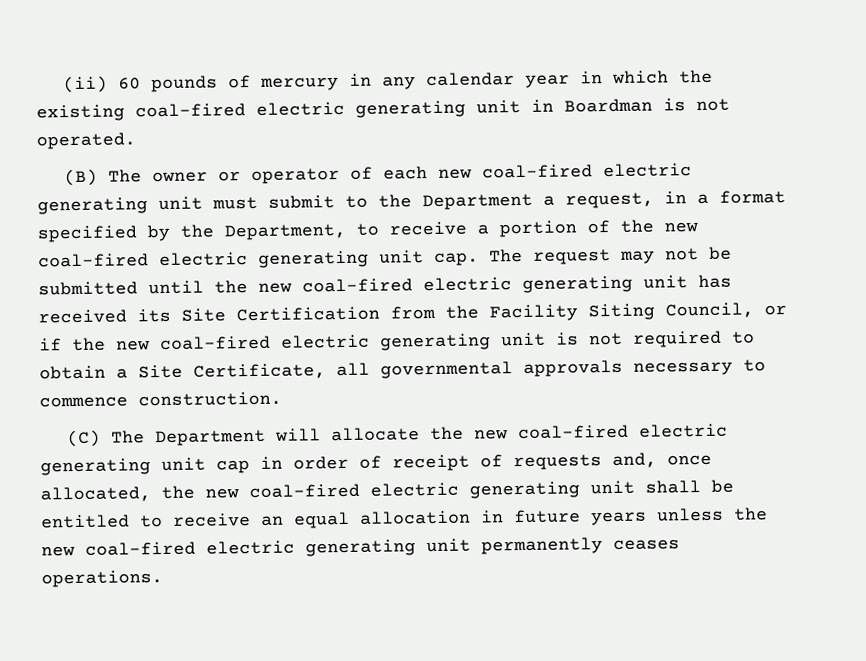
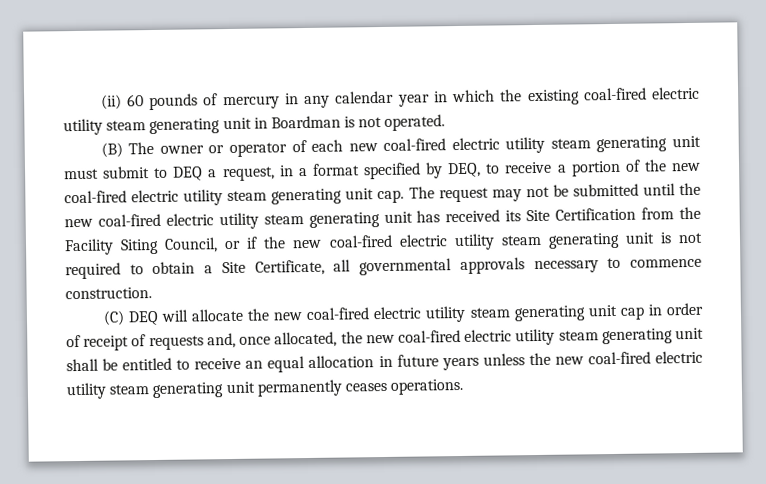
(345, 108) none -> [63,118,147,136] utility steam
(692, 170) none -> [505,136,591,154] utility steam
[378,193,533,211] the Department -> [172,166,204,181] DEQ
[180,223,346,241] the Department, -> [447,162,482,178] DEQ,
(248, 259) none -> [183,189,268,206] utility steam
(512, 284) none -> [218,212,304,230] utility steam
(370, 341) none -> [453,233,542,251] utility steam
[110,429,266,447] The Department -> [127,310,159,326] DEQ
(728, 430) none -> [425,305,510,323] utility steam
(459, 489) none -> [515,328,599,346] utility steam
(295, 547) none -> [66,382,150,400] utility steam

